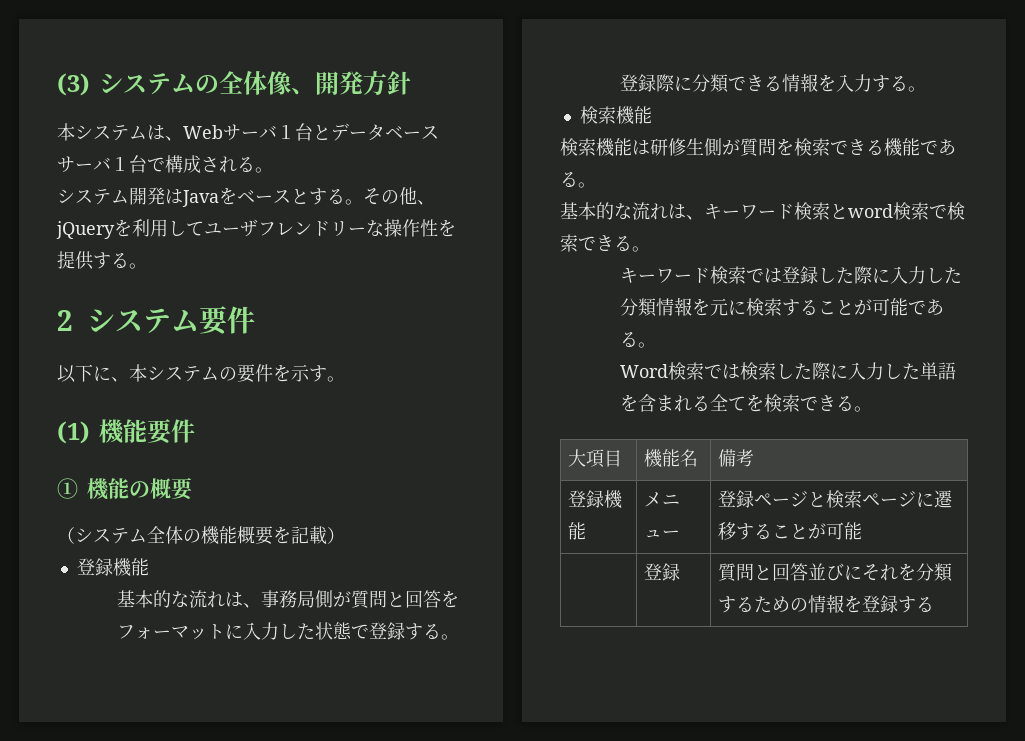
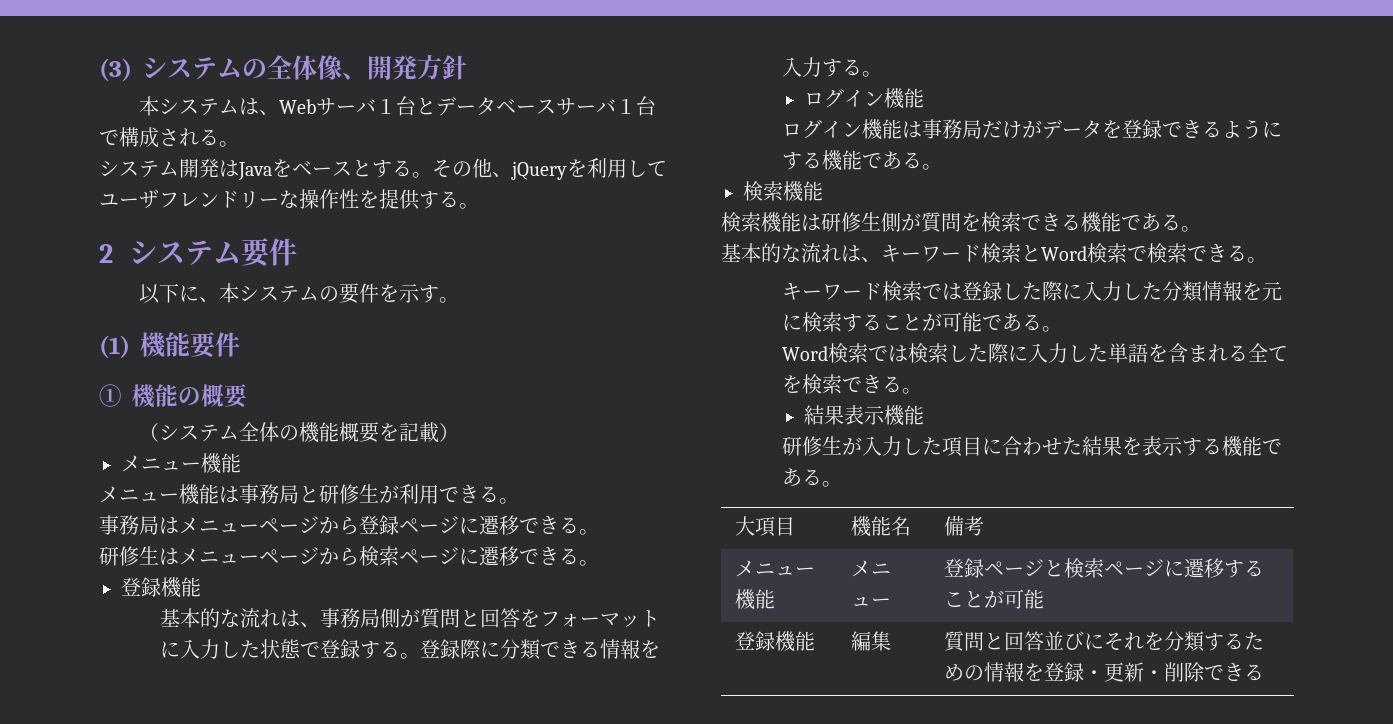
(345, 535) none -> [121,453,241,474] [99,484,519,505] [99,515,599,535] [99,546,599,566] // メニュー機能 // メニュー機能は事務局と研修生が利用できる。 // 事務局はメニューページから登録ページに遷移できる。 // 研修生はメニューページから検索ページに遷移できる。
(926, 89) none -> [803,88,924,109] [781,119,1282,140] [781,150,942,171] // ログイン機能 // ログイン機能は事務局だけがデータを登録できるようにする機能である。
[848,204,893,218] word -> [1041,246,1087,261] Word
(872, 409) none -> [803,405,924,426] [781,436,1282,457] [781,468,842,487] // 結果表示機能 // 研修生が入力した項目に合わせた結果を表示する機能である。
[568,490,605,508] 登録 -> [735,560,816,577] メニュー
[644,563,681,581] | 登録 -> [735,631,816,652] [851,631,892,651] 登録機能 | 編集
[898,596,917,613] す -> [1084,662,1245,682] ・更新・削除でき

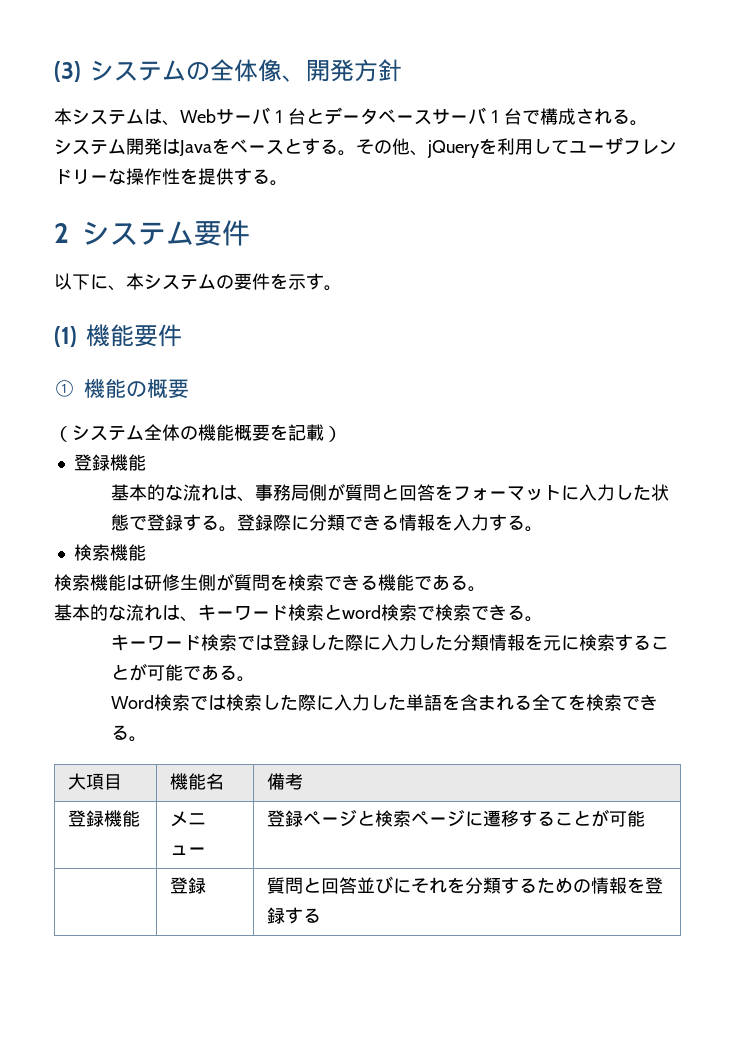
[121,453,241,474] [99,484,519,505] [99,515,599,535] [99,546,599,566] // メニュー機能 // メニュー機能は事務局と研修生が利用できる。 // 事務局はメニューページから登録ページに遷移できる。 // 研修生はメニューページから検索ページに遷移できる。 -> (342, 434) none
[803,88,924,109] [781,119,1282,140] [781,150,942,171] // ログイン機能 // ログイン機能は事務局だけがデータを登録できるようにする機能である。 -> (543, 529) none
[1041,246,1087,261] Word -> [342,605,381,619] word
[803,405,924,426] [781,436,1282,457] [781,468,842,487] // 結果表示機能 // 研修生が入力した項目に合わせた結果を表示する機能である。 -> (147, 739) none
[735,560,816,577] メニュー -> [67,810,104,827] 登録
[735,631,816,652] [851,631,892,651] 登録機能 | 編集 -> [169,877,206,894] | 登録
[1084,662,1245,682] ・更新・削除でき -> [284,907,303,924] す

